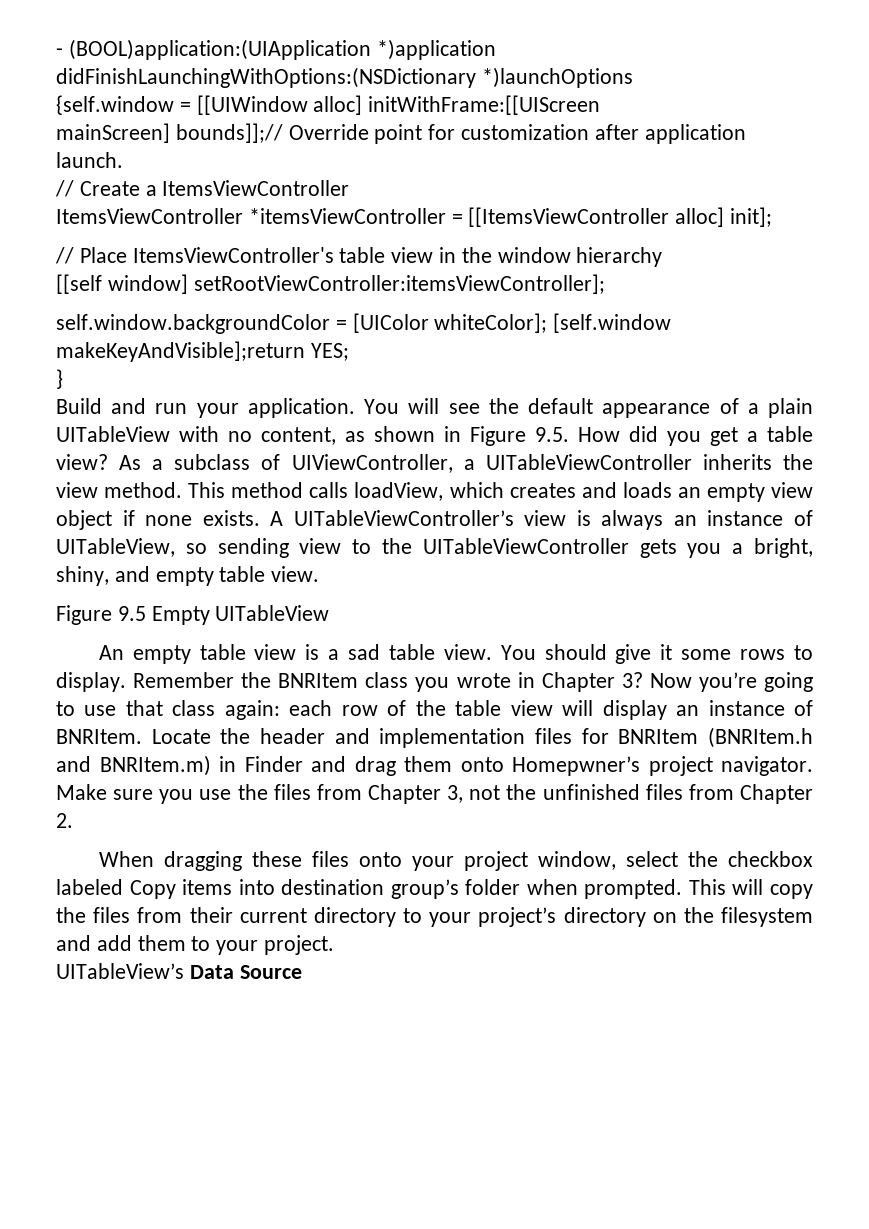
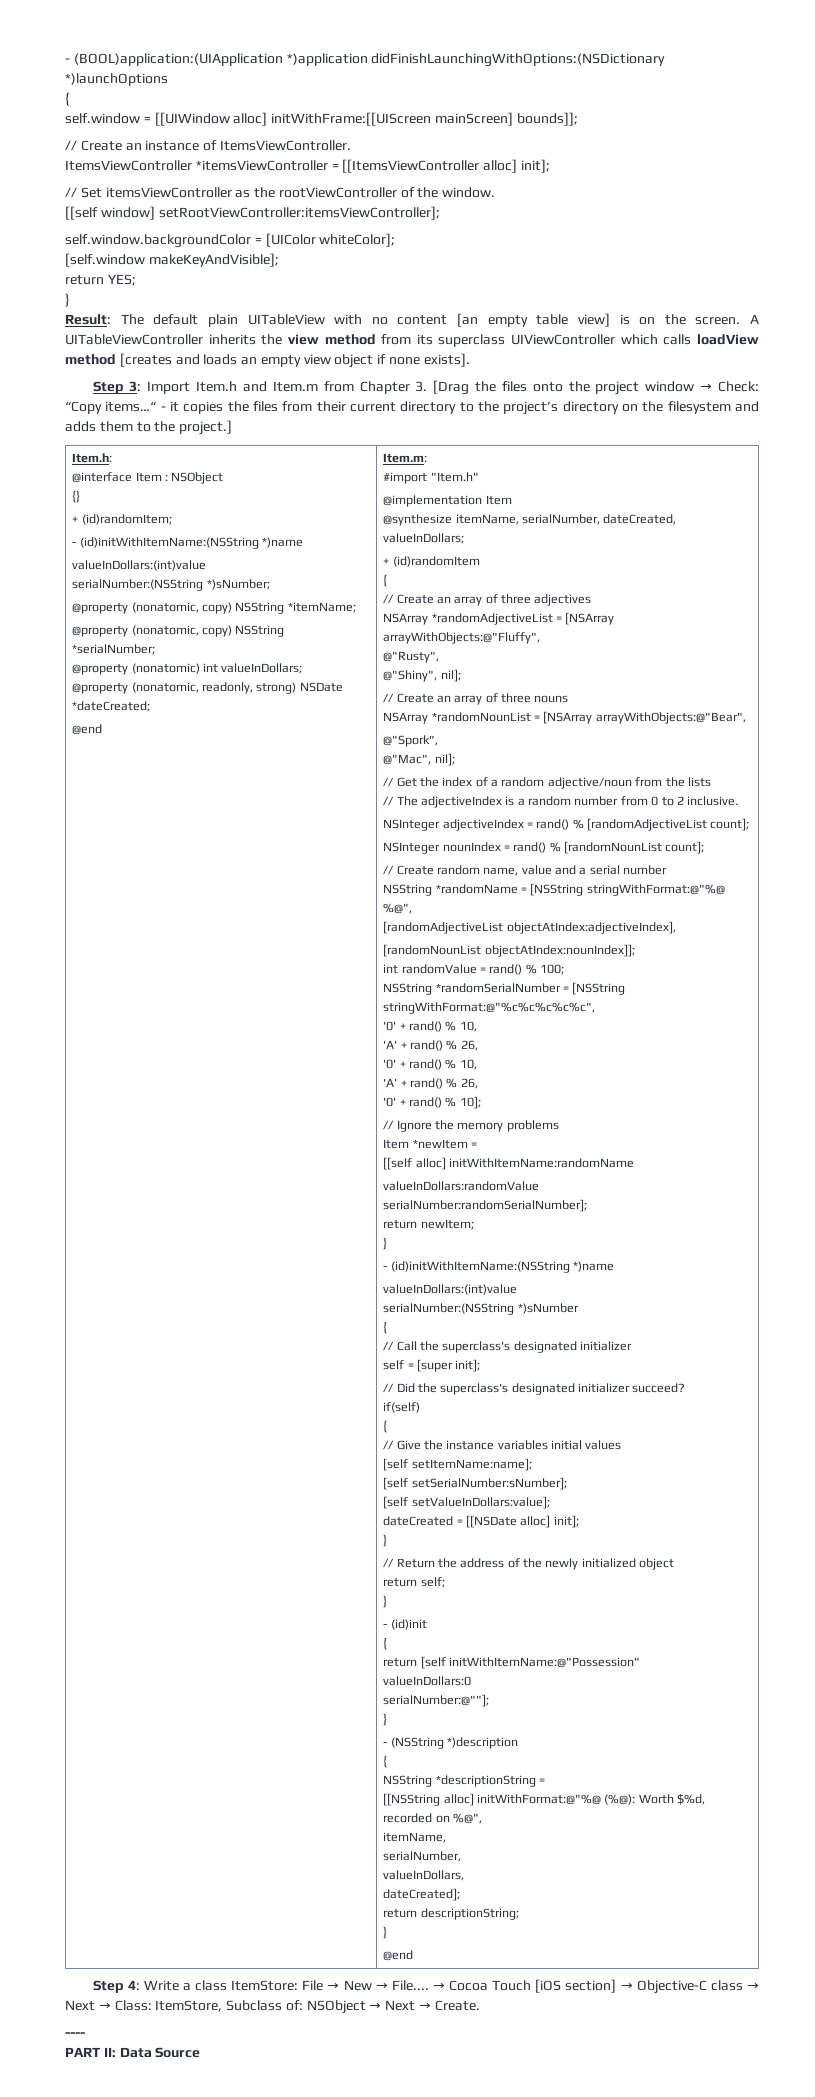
[56,95,174,115] {self.window -> [65,92,70,106] [65,113,140,124] { // self.window
[56,123,746,144] [56,152,123,168] [55,180,350,197] // mainScreen] bounds]];// Override point for customization after application launch. // // Create a ItemsViewController -> [434,112,578,126] [65,140,351,151] mainScreen] bounds]]; // // Create an instance of ItemsViewController.
[79,247,663,267] Place ItemsViewController's table view in the window hierarchy -> [80,187,496,198] Set itemsViewController as the rootViewController of the window.
[553,313,672,333] [56,341,305,362] [self.window makeKeyAndVisible];return -> [65,253,279,267] [65,275,104,285] // [self.window makeKeyAndVisible]; // return
[56,398,814,418] [56,426,813,446] [56,454,813,473] [56,482,576,501] Build and run your application. You will see the default appearance of a plain UITableView with no content, as shown in Figure 9.5. How did you get a table view? As a subclass of UIViewController, a UITableViewController inherits the view method. This method calls loadView, which creates -> [65,313,759,327] [65,334,759,347] [65,353,172,367] Result: The default plain UITableView with no content [an empty table view] is on the screen. A UITableViewController inherits the view method from its superclass UIViewController which calls loadView method [creates
[202,510,813,530] [56,538,813,558] [56,566,320,586] [56,605,330,625] [98,644,814,664] [56,672,813,692] [56,700,813,720] [56,727,813,748] [56,755,813,776] [56,784,813,804] [56,813,73,828] [98,851,813,871] [56,879,813,899] exists. A UITableViewController’s view is always an instance of UITableView, so sending view to the UITableViewController gets you a bright, shiny, and empty table view. // Figure 9.5 Empty UITableView // An empty table view is a sad table view. You should give it some rows to display. Remember the BNRItem class you wrote in Chapter 3? Now you’re going to use that class again: each row of the table view will display an instance of BNRItem. Locate the header and implementation files for BNRItem (BNRItem.h and BNRItem.m) in Finder and drag them onto Homepwner’s project navigator. Make sure you use the files from Chapter 3, not the unfinished files from Chapter 2. // When dragging these files onto your project window, select the checkbox labeled Copy items into destination group’s folder when prompted. This will copy -> [423,353,470,367] [92,380,759,395] [65,401,224,414] exists]. // Step 3: Import Item.h and Item.m from Chapter 3. [Drag the files onto the project window → Check: “Copy items…“ - it copies
[429,912,472,927] your -> [478,401,499,412] the
[96,935,132,951] add -> [65,421,96,432] adds
[216,935,335,955] [56,963,184,979] your project. // UITableView’s -> [154,420,233,435] [72,453,113,463] [72,472,224,484] [72,490,81,503] [72,514,172,525] [72,537,303,549] [72,560,207,571] [72,579,270,591] [72,602,356,614] [72,625,285,637] [72,644,156,655] [72,663,303,675] [72,682,343,694] [72,701,151,712] [72,724,103,735] [383,453,428,463] [383,472,479,484] [383,495,512,507] [383,514,677,526] [383,533,465,544] [383,556,480,567] [383,574,388,587] [383,594,592,606] [383,612,615,625] [383,632,541,644] [383,651,440,663] [383,669,461,682] [383,693,569,705] [383,711,746,724] [383,735,439,747] [383,753,455,766] [383,777,711,789] [383,796,739,808] [383,818,750,831] [383,841,705,854] [383,865,668,876] [383,883,725,896] [383,903,413,914] [383,921,676,934] [383,944,635,957] [383,964,565,975] [383,982,626,995] [383,1002,596,1014] [383,1021,477,1032] [383,1040,478,1051] [383,1059,477,1070] [383,1078,478,1089] [383,1096,481,1109] [383,1120,559,1132] [383,1139,477,1149] [383,1157,634,1170] [383,1181,540,1191] [383,1199,588,1212] [383,1219,474,1230] [383,1237,388,1250] [383,1261,614,1273] [383,1284,518,1295] [383,1303,579,1315] [383,1321,388,1334] [383,1341,633,1353] [383,1359,481,1372] [383,1383,686,1395] [383,1402,421,1413] [383,1420,388,1433] [383,1440,622,1450] [383,1458,532,1471] [383,1477,567,1490] [383,1496,550,1509] [383,1515,579,1528] [383,1534,388,1547] [383,1558,675,1570] [383,1577,445,1588] [383,1595,388,1608] [383,1619,427,1630] [383,1637,388,1650] [383,1656,640,1669] [383,1676,472,1686] [383,1694,490,1707] [383,1713,388,1726] [383,1737,518,1749] [383,1755,388,1768] [383,1775,545,1787] [383,1793,706,1806] [383,1813,482,1824] [383,1832,447,1843] [383,1851,462,1862] [383,1870,465,1881] [383,1888,461,1901] [383,1908,519,1920] [383,1926,388,1939] [383,1950,414,1961] [92,1979,759,1994] [65,2000,480,2014] [65,2032,85,2037] [65,2047,116,2057] the project.] // Item.h: // @interface Item : NSObject // {} // + (id)randomItem; // - (id)initWithItemName:(NSString *)name // valueInDollars:(int)value // serialNumber:(NSString *)sNumber; // @property (nonatomic, copy) NSString *itemName; // @property (nonatomic, copy) NSString *serialNumber; // @property (nonatomic) int valueInDollars; // @property (nonatomic, readonly, strong) NSDate *dateCreated; // @end | Item.m: // #import "Item.h" // @implementation Item // @synthesize itemName, serialNumber, dateCreated, valueInDollars; // + (id)randomItem // { // // Create an array of three adjectives // NSArray *randomAdjectiveList = [NSArray arrayWithObjects:@"Fluffy", // @"Rusty", // @"Shiny", nil]; // // Create an array of three nouns // NSArray *randomNounList = [NSArray arrayWithObjects:@"Bear", // @"Spork", // @"Mac", nil]; // // Get the index of a random adjective/noun from the lists // // The adjectiveIndex is a random number from 0 to 2 inclusive. // NSInteger adjectiveIndex = rand() % [randomAdjectiveList count]; // NSInteger nounIndex = rand() % [randomNounList count]; // // Create random name, value and a serial number // NSString *randomName = [NSString stringWithFormat:@"%@ %@", // [randomAdjectiveList objectAtIndex:adjectiveIndex], // [randomNounList objectAtIndex:nounIndex]]; // int randomValue = rand() % 100; // NSString *randomSerialNumber = [NSString stringWithFormat:@"%c%c%c%c%c", // '0' + rand() % 10, // 'A' + rand() % 26, // '0' + rand() % 10, // 'A' + rand() % 26, // '0' + rand() % 10]; // // Ignore the memory problems // Item *newItem = // [[self alloc] initWithItemName:randomName // valueInDollars:randomValue // serialNumber:randomSerialNumber]; // return newItem; // } // - (id)initWithItemName:(NSString *)name // valueInDollars:(int)value // serialNumber:(NSString *)sNumber // { // // Call the superclass's designated initializer // self = [super init]; // // Did the superclass's designated initializer succeed? // if(self) // { // // Give the instance variables initial values // [self setItemName:name]; // [self setSerialNumber:sNumber]; // [self setValueInDollars:value]; // dateCreated = [[NSDate alloc] init]; // } // // Return the address of the newly initialized object // return self; // } // - (id)init // { // return [self initWithItemName:@"Possession" // valueInDollars:0 // serialNumber:@""]; // } // - (NSString *)description // { // NSString *descriptionString = // [[NSString alloc] initWithFormat:@"%@ (%@): Worth $%d, recorded on %@", // itemName, // serialNumber, // valueInDollars, // dateCreated]; // return descriptionString; // } // @end // Step 4: Write a class ItemStore: File → New → File.... → Cocoa Touch [iOS section] → Objective-C class → Next → Class: ItemStore, Subclass of: NSObject → Next → Create. // ---- // PART II:

